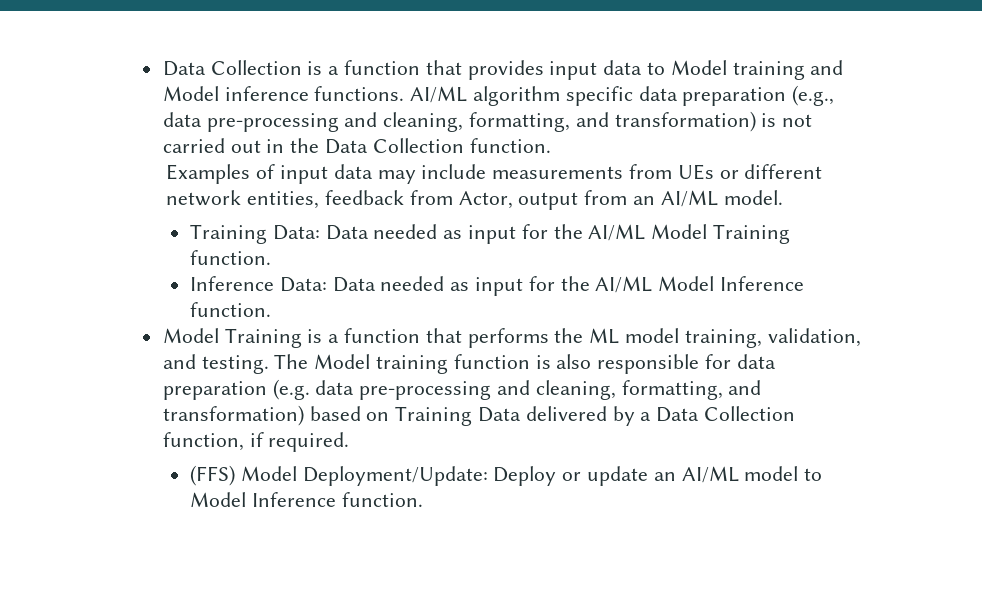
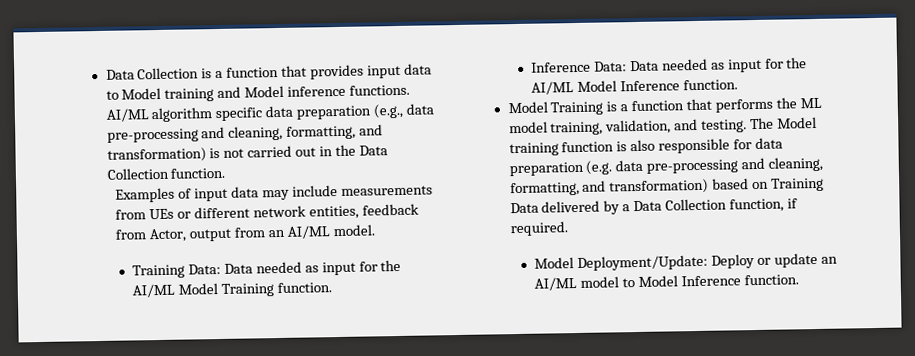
[189,465,235,486] (FFS) -> (568, 229) none

